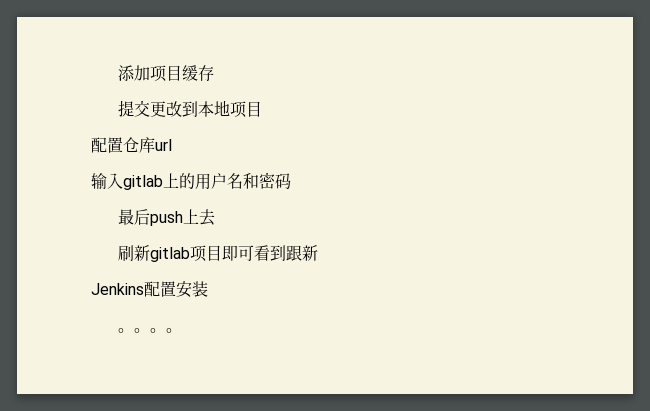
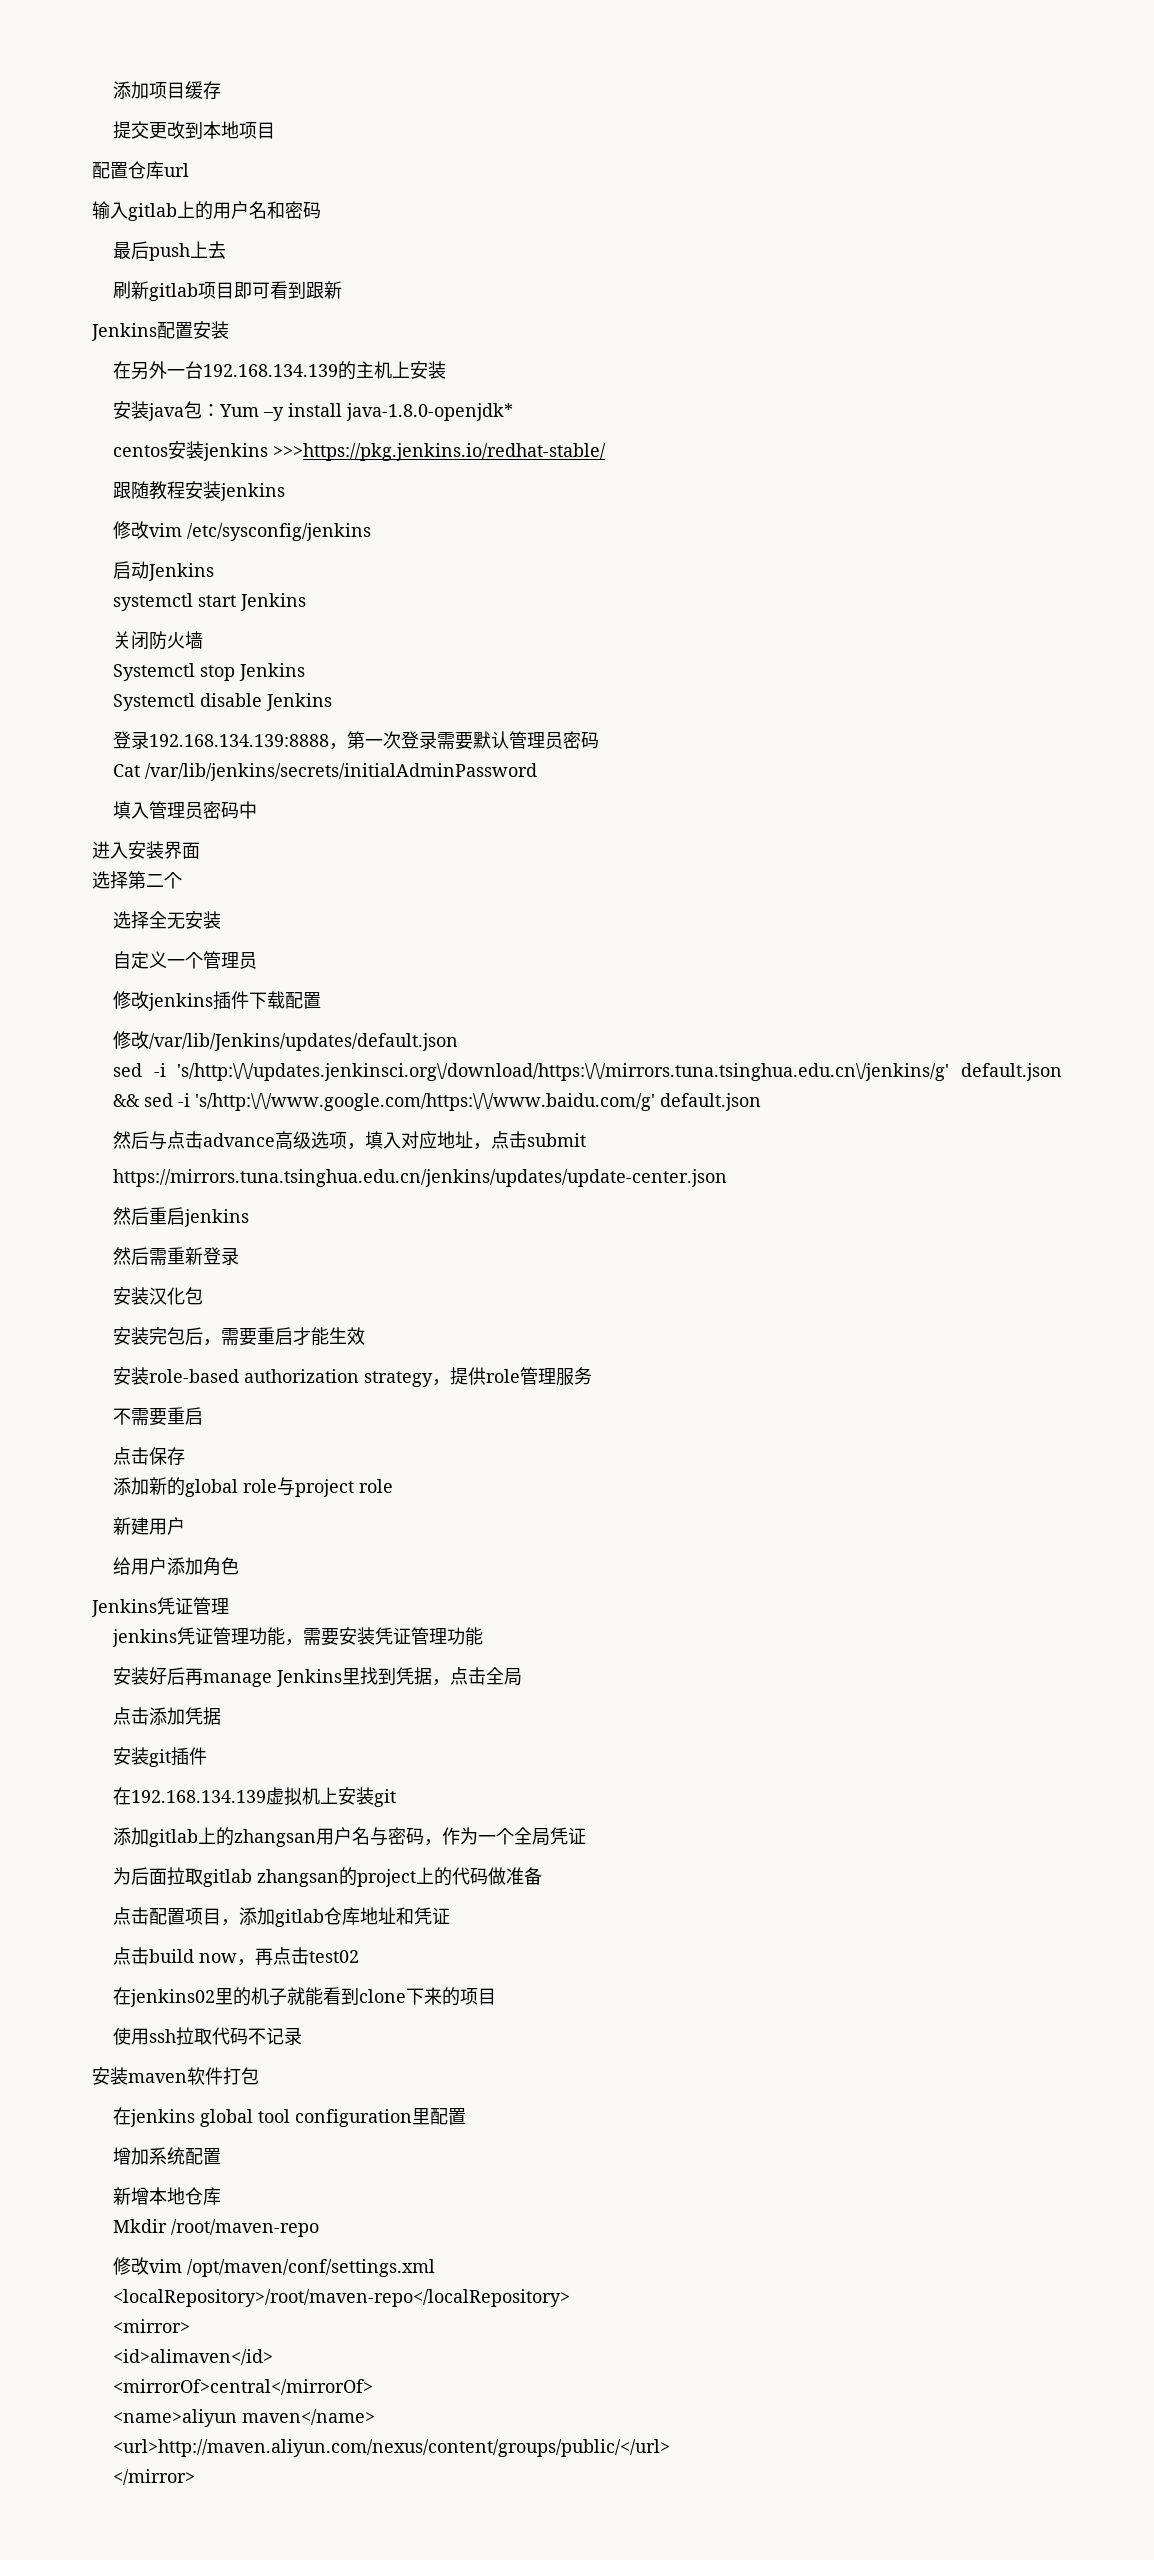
[118,328,183,333] 。。。。 -> [112,361,446,380] [112,401,513,421] [112,441,606,461] [112,481,285,501] [112,521,371,541] [112,561,214,581] [112,593,306,611] [112,631,203,650] [112,663,305,681] [112,693,332,711] [112,731,599,750] [112,763,537,781] [112,801,257,819] [92,841,200,859] [92,871,182,889] [112,911,221,929] [112,951,257,969] [112,991,321,1011] [112,1031,458,1051] [112,1063,1062,1081] [112,1093,761,1111] [112,1131,586,1150] [112,1169,727,1187] [112,1207,249,1227] [112,1247,239,1265] [112,1287,203,1305] [112,1327,365,1346] [112,1367,592,1387] [112,1407,203,1426] [112,1447,185,1465] [112,1477,393,1497] [112,1517,185,1535] [112,1557,239,1576] [91,1597,229,1617] [111,1627,483,1647] [112,1667,522,1687] [112,1707,221,1725] [112,1747,207,1767] [112,1787,396,1807] [112,1827,586,1847] [112,1867,542,1887] [112,1907,450,1927] [112,1947,359,1966] [112,1987,496,2007] [112,2027,302,2046] [92,2067,259,2085] [112,2107,466,2127] [112,2147,221,2165] [112,2187,221,2205] [112,2219,319,2237] [112,2257,435,2277] [112,2289,570,2307] [112,2319,190,2333] [112,2349,273,2365] [112,2379,373,2395] [112,2409,375,2427] [112,2439,670,2457] [112,2469,195,2485] 在另外一台192.168.134.139的主机上安装 // 安装java包：Yum –y install java-1.8.0-openjdk* // centos安装jenkins >>>https://pkg.jenkins.io/redhat-stable/ // 跟随教程安装jenkins // 修改vim /etc/sysconfig/jenkins // 启动Jenkins // systemctl start Jenkins // 关闭防火墙 // Systemctl stop Jenkins // Systemctl disable Jenkins // 登录192.168.134.139:8888，第一次登录需要默认管理员密码 // Cat /var/lib/jenkins/secrets/initialAdminPassword // 填入管理员密码中 // 进入安装界面 // 选择第二个 // 选择全无安装 // 自定义一个管理员 // 修改jenkins插件下载配置 // 修改/var/lib/Jenkins/updates/default.json // sed -i 's/http:\/\/updates.jenkinsci.org\/download/https:\/\/mirrors.tuna.tsinghua.edu.cn\/jenkins/g' default.json && sed -i 's/http:\/\/www.google.com/https:\/\/www.baidu.com/g' default.json // 然后与点击advance高级选项，填入对应地址，点击submit // https://mirrors.tuna.tsinghua.edu.cn/jenkins/updates/update-center.json // 然后重启jenkins // 然后需重新登录 // 安装汉化包 // 安装完包后，需要重启才能生效 // 安装role-based authorization strategy，提供role管理服务 // 不需要重启 // 点击保存 // 添加新的global role与project role // 新建用户 // 给用户添加角色 // Jenkins凭证管理 // jenkins凭证管理功能，需要安装凭证管理功能 // 安装好后再manage Jenkins里找到凭据，点击全局 // 点击添加凭据 // 安装git插件 // 在192.168.134.139虚拟机上安装git // 添加gitlab上的zhangsan用户名与密码，作为一个全局凭证 // 为后面拉取gitlab zhangsan的project上的代码做准备 // 点击配置项目，添加gitlab仓库地址和凭证 // 点击build now，再点击test02 // 在jenkins02里的机子就能看到clone下来的项目 // 使用ssh拉取代码不记录 // 安装maven软件打包 // 在jenkins global tool configuration里配置 // 增加系统配置 // 新增本地仓库 // Mkdir /root/maven-repo // 修改vim /opt/maven/conf/settings.xml // <localRepository>/root/maven-repo</localRepository> // <mirror> // <id>alimaven</id> // <mirrorOf>central</mirrorOf> // <name>aliyun maven</name> // <url>http://maven.aliyun.com/nexus/content/groups/public/</url> // </mirror>

